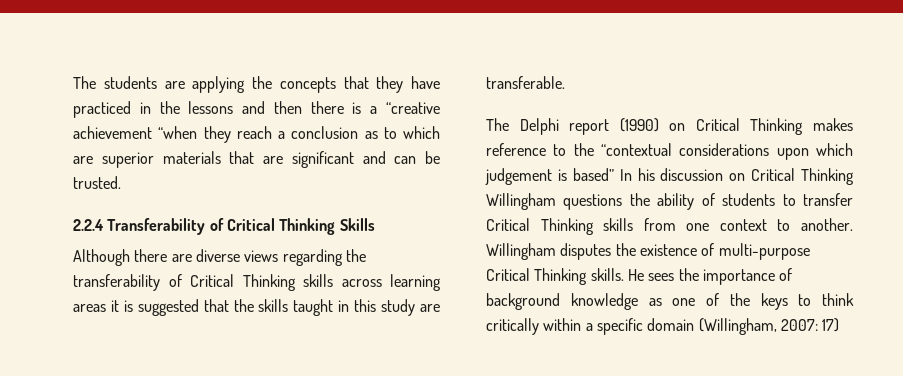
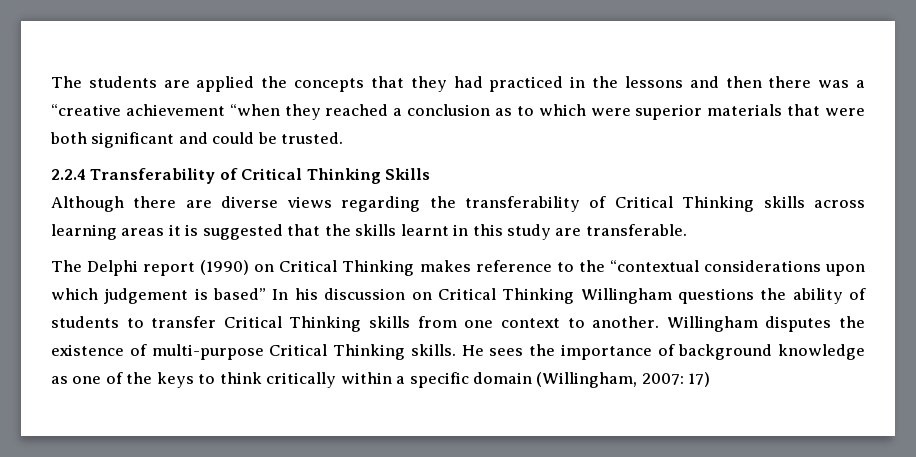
[192,76,246,93] applying -> [196,76,255,92] applied
[411,76,440,89] have -> [453,76,483,88] had
[352,102,362,114] is -> [818,80,850,88] was
[236,126,272,139] reach -> [325,104,389,116] reached
[73,156,93,164] are -> [590,108,631,116] were
[263,156,283,164] are -> [825,108,865,116] [50,132,87,144] were both
[394,156,417,164] can -> [212,132,255,144] could
[293,299,334,316] taught -> [400,224,449,236] learnt

